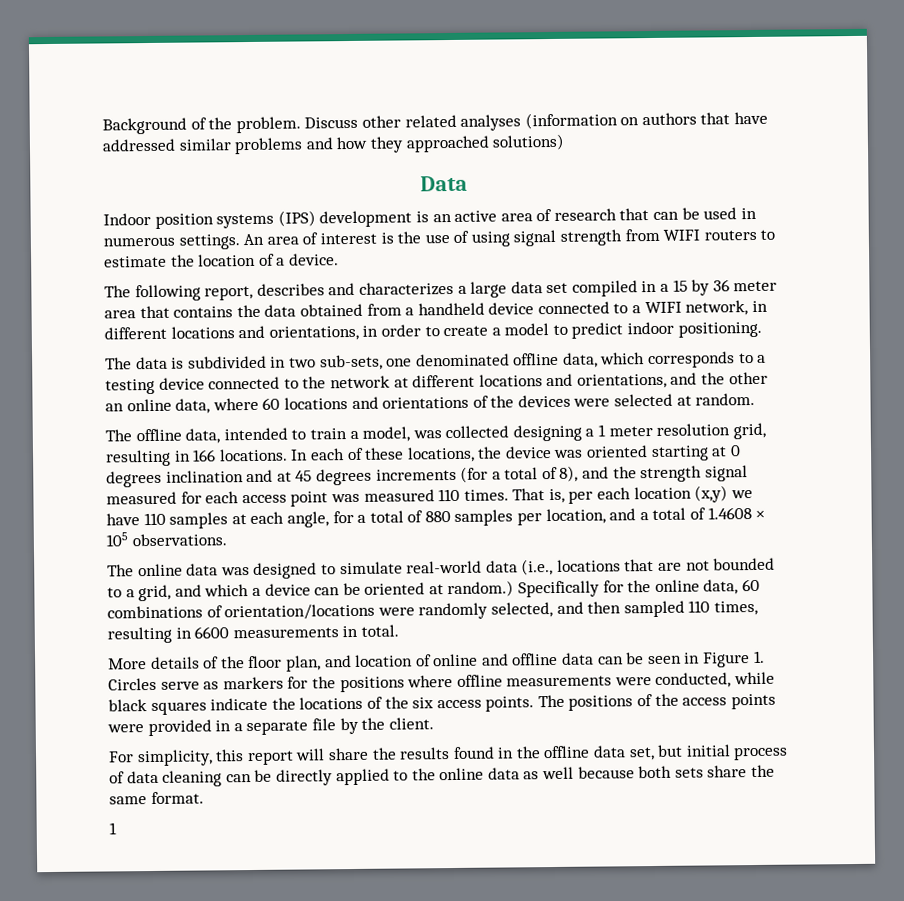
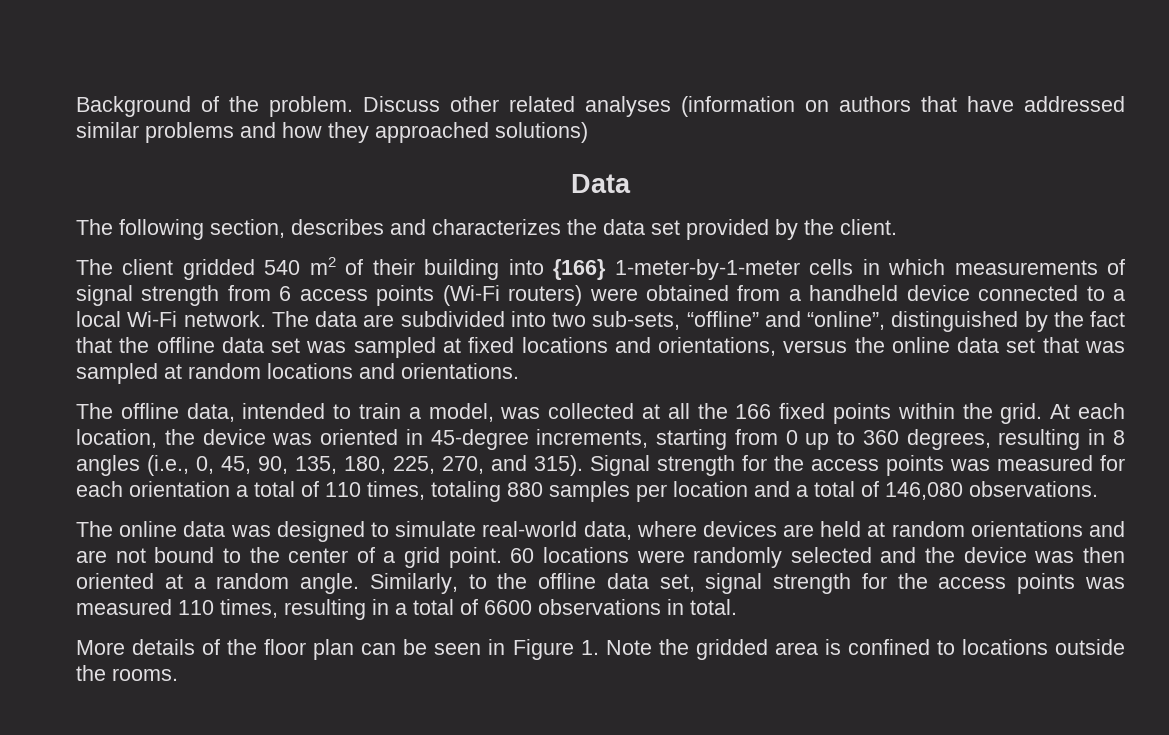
[103,207,757,229] [103,228,776,250] [104,253,339,268] [104,279,778,302] [104,304,297,319] Indoor position systems (IPS) development is an active area of research that can be used in numerous settings. An area of interest is the use of using signal strength from WIFI routers to estimate the location of a device. // The following report, describes and characterizes a large data set compiled in a 15 by 36 meter area that contains the data -> [76,219,897,240] [76,257,1125,280] [76,285,638,306] The following section, describes and characterizes the data set provided by the client. // The client gridded 540 m2 of their building into {166} 1-meter-by-1-meter cells in which measurements of signal strength from 6 access points (Wi-Fi routers) were
[644,300,768,316] [104,321,762,341] [105,351,767,371] [105,371,768,395] [105,392,756,414] WIFI network, in different locations and orientations, in order to create a model to predict indoor positioning. // The data is subdivided in two sub-sets, one denominated offline data, which corresponds to a testing device connected to the network at different locations and orientations, and the other an online data, where 60 locations and orientations of the devices were selected at random. -> [76,311,1125,332] [76,337,1126,358] [76,363,519,384] local Wi-Fi network. The data are subdivided into two sub-sets, “offline” and “online”, distinguished by the fact that the offline data set was sampled at fixed locations and orientations, versus the online data set that was sampled at random locations and orientations.
[512,422,766,442] [105,445,741,467] [106,465,748,488] [106,485,753,507] [106,510,424,529] designing a 1 meter resolution grid, resulting in 166 locations. In each of these locations, the device was oriented starting at 0 degrees inclination and at 45 degrees increments (for a total of 8), and the strength signal measured for each access point was measured 110 times. That is, per each location (x,y) we have 110 samples at each angle, for a total of -> [642,403,1125,424] [76,429,1125,450] [76,455,1125,476] [76,481,501,502] at all the 166 fixed points within the grid. At each location, the device was oriented in 45-degree increments, starting from 0 up to 360 degrees, resulting in 8 angles (i.e., 0, 45, 90, 135, 180, 225, 270, and 315). Signal strength for the access points was measured for each orientation a total of 110 times, totaling
[545,508,606,525] location, -> [673,481,748,497] location
[707,507,766,520] [106,532,128,547] 1.4608 × 105 -> [885,482,963,500] 146,080
[485,557,776,576] [107,578,761,602] [107,600,758,621] [107,626,339,644] data (i.e., locations that are not bounded to a grid, and which a device can be oriented at random.) Specifically for the online data, 60 combinations of orientation/locations were randomly selected, and then sampled 110 times, resulting in 6600 measurements -> [583,521,1125,540] [76,547,1126,568] [76,573,1125,594] [76,599,661,620] data, where devices are held at random orientations and are not bound to the center of a grid point. 60 locations were randomly selected and the device was then oriented at a random angle. Similarly, to the offline data set, signal strength for the access points was measured 110 times, resulting in a total of 6600 observations
[285,652,595,672] plan, and location of online and offline data -> [313,639,355,660] plan
[108,671,776,693] [108,693,776,716] [107,717,434,737] [108,744,789,767] [109,764,776,787] [109,791,204,805] [109,822,117,835] Circles serve as markers for the positions where offline measurements were conducted, while black squares indicate the locations of the six access points. The positions of the access points were provided in a separate file by the client. // For simplicity, this report will share the results found in the offline data set, but initial process of data cleaning can be directly applied to the online data as well because both sets share the same format. // 1 -> [605,639,1125,660] [76,665,178,681] Note the gridded area is confined to locations outside the rooms.

